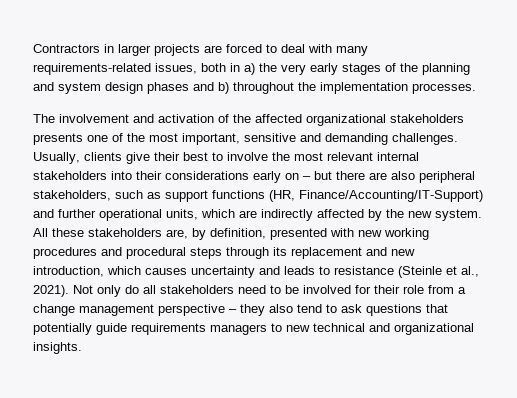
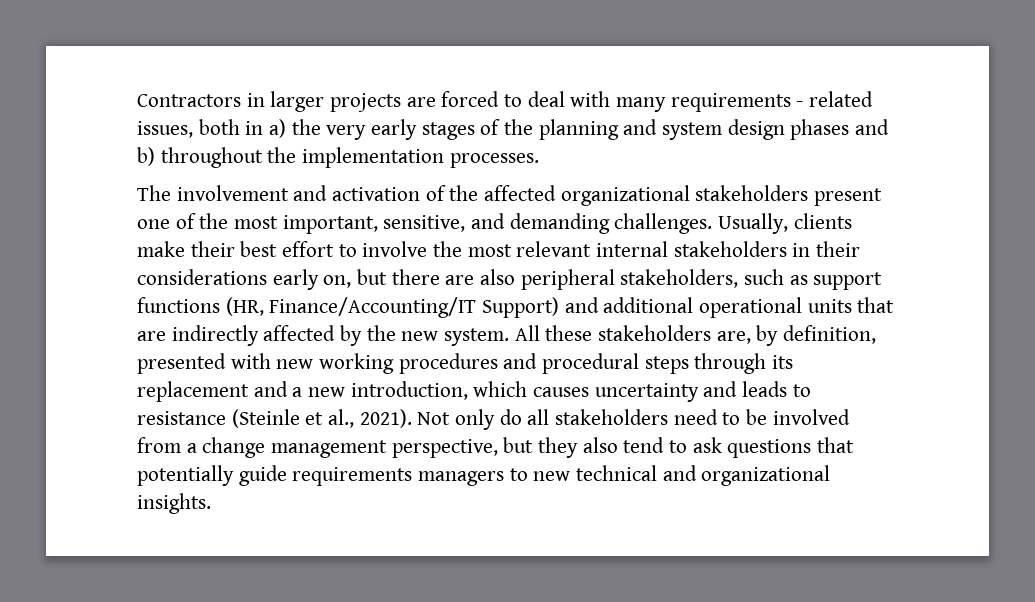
[33,63,151,75] requirements-related -> [670,91,874,112] requirements - related
[33,133,83,145] presents -> [814,188,883,206] present
[244,133,296,142] sensitive -> [383,215,466,232] sensitive,
[126,152,150,164] give -> [137,241,185,257] make
(208, 156) none -> [282,241,335,257] effort
[111,171,132,180] into -> [792,243,811,257] in
[285,173,311,180] on – -> [323,275,352,288] on,
[299,190,483,202] [33,209,235,221] Finance/Accounting/IT-Support) and further operational units, which -> [269,297,895,318] Finance/Accounting/IT Support) and additional operational units that
(387, 251) none -> [292,387,303,397] a
[355,285,424,294] for their role -> (850, 417) none
[158,304,237,316] perspective – -> [391,437,534,458] perspective, but

